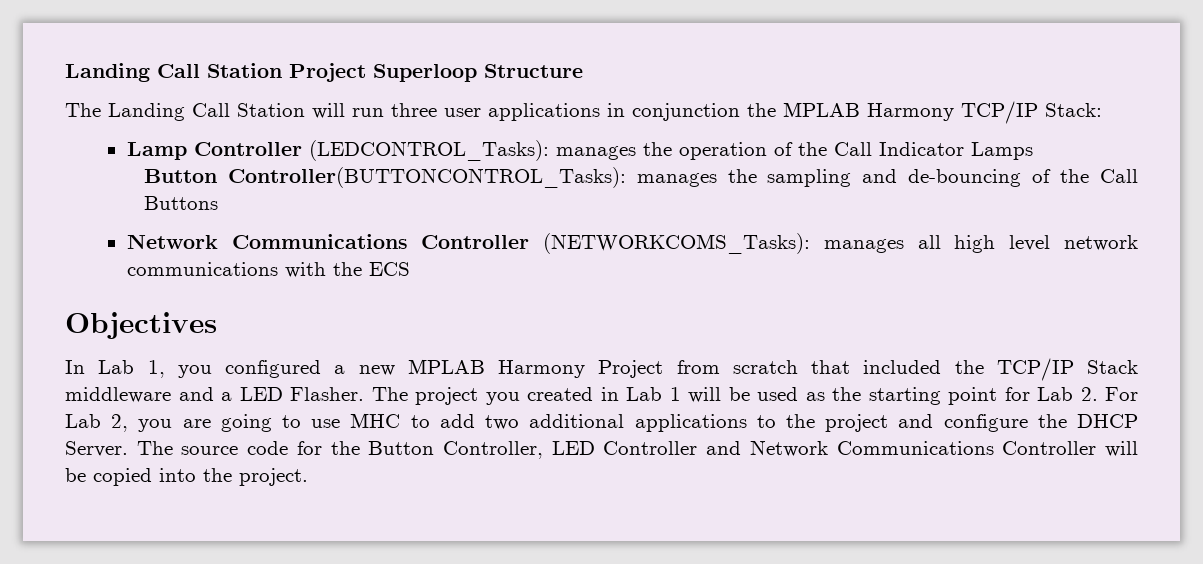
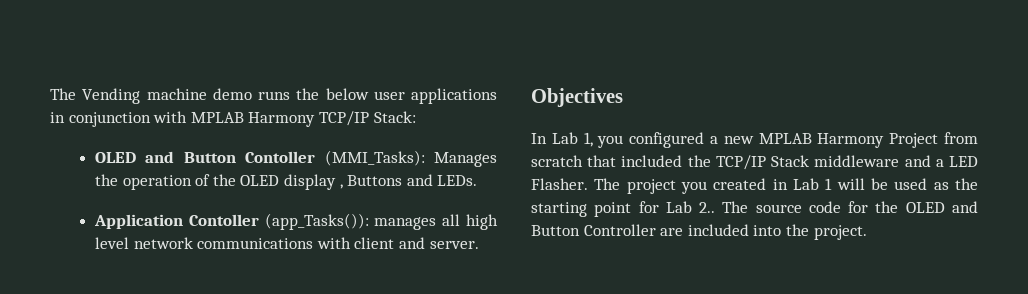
[65,63,583,82] [65,103,437,121] Landing Call Station Project Superloop Structure // The Landing Call Station will run three -> [50,88,369,104] The Vending machine demo runs the below
[747,103,776,117] the -> [153,111,188,123] with
[126,140,1033,161] [143,167,1139,188] [143,196,218,210] [126,233,811,254] Lamp Controller (LEDCONTROL_Tasks): manages the operation of the Call Indicator Lamps // Button Controller(BUTTONCONTROL_Tasks): manages the sampling and de-bouncing of the Call Buttons // Network Communications Controller (NETWORKCOMS_Tasks): -> [95,150,497,167] [95,174,478,190] [94,213,369,230] OLED and Button Contoller (MMI_Tasks): Manages the operation of the OLED display , Buttons and LEDs. // Application Contoller (app_Tasks()):
[332,262,410,276] the ECS -> [354,237,479,249] client and server.
[1080,387,1138,401] [65,413,1138,432] [65,441,128,457] 2. For Lab 2, you are going to use MHC to add two additional applications to the project and configure the DHCP Server. -> [699,202,716,213] 2..
[368,440,1138,459] [65,468,152,486] Button Controller, LED Controller and Network Communications Controller will be copied -> [905,201,978,213] [531,224,749,236] OLED and Button Controller are included

